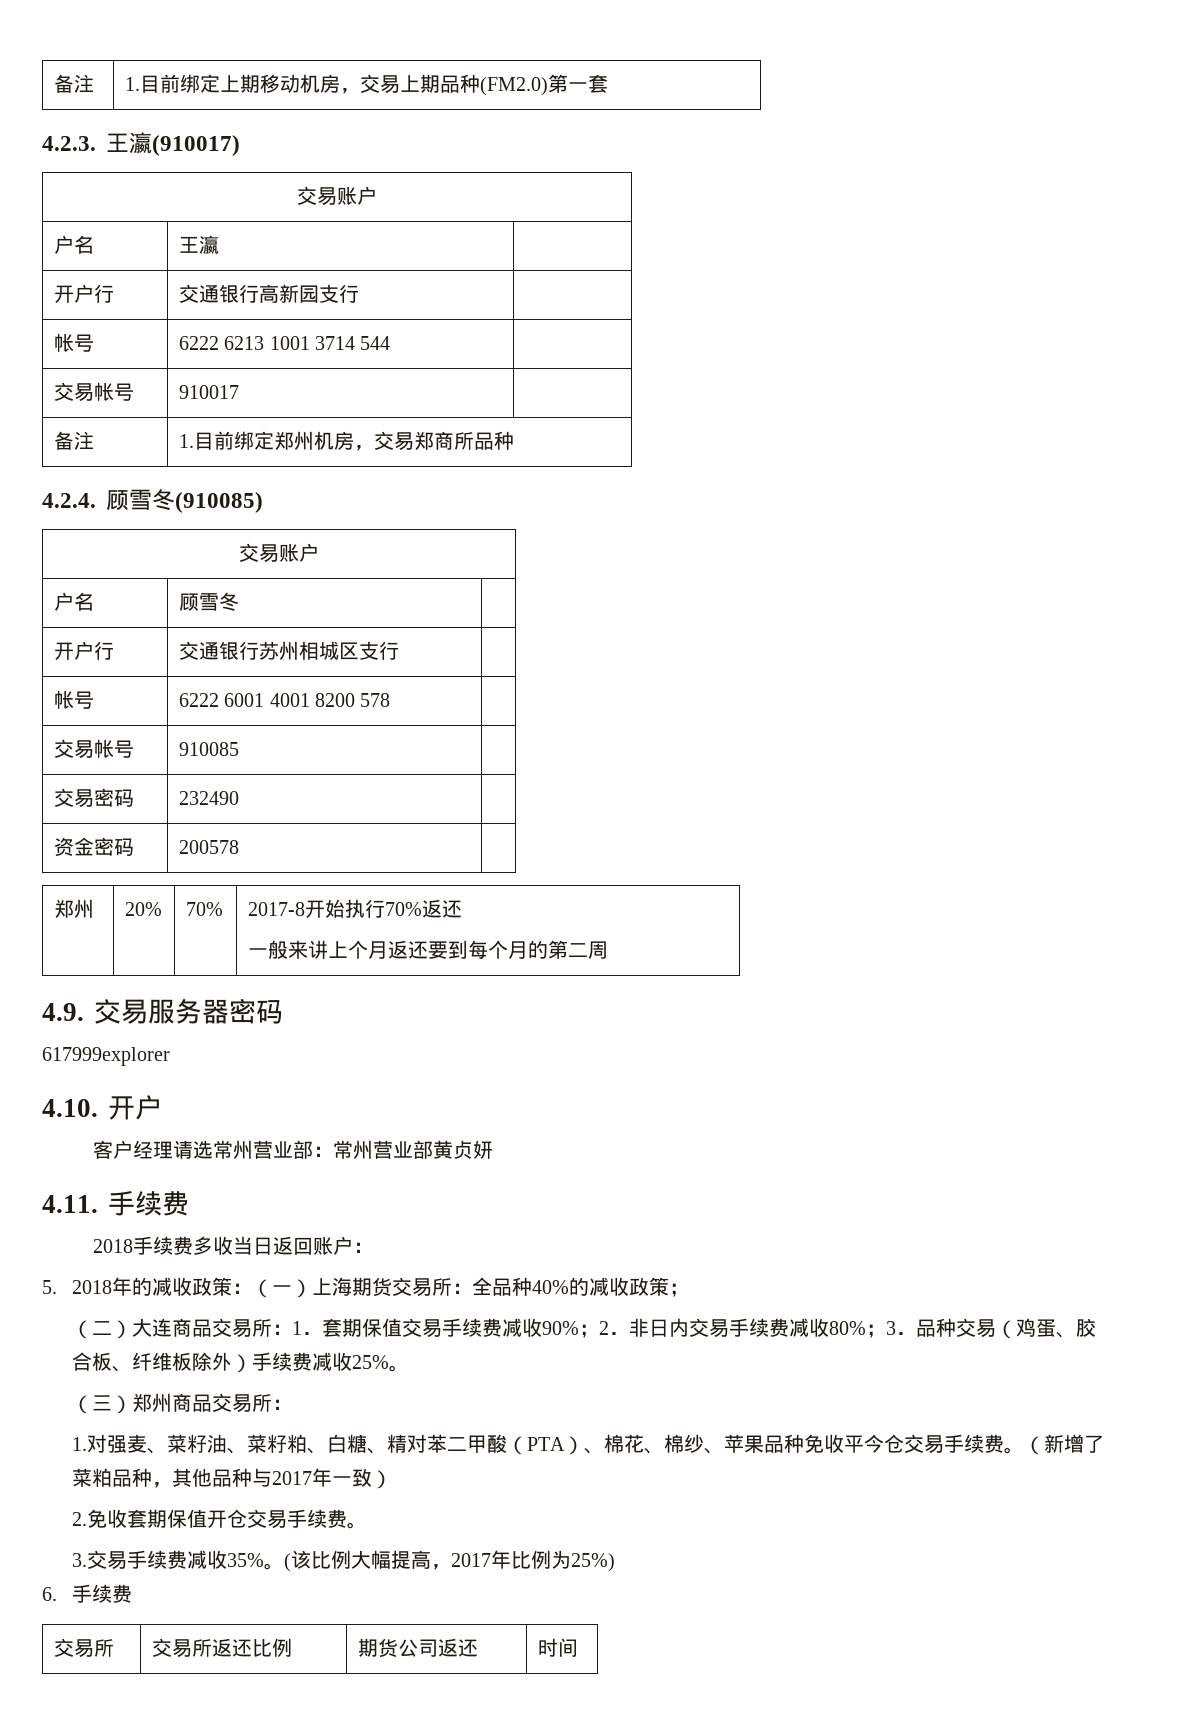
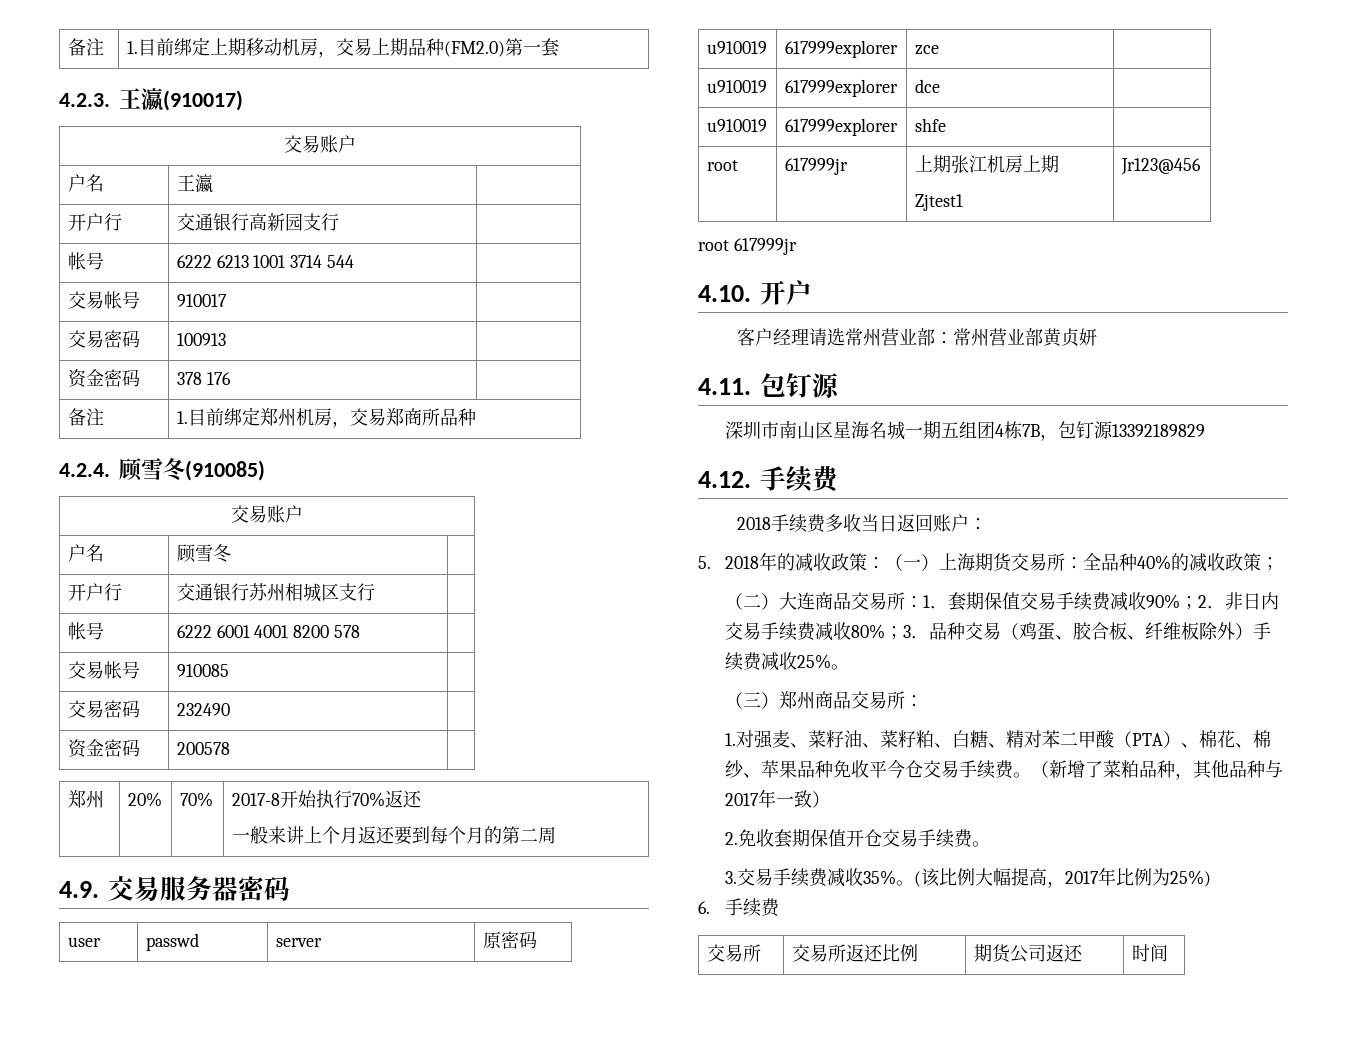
(239, 392) none -> [67,330,140,348] [176,333,226,346] [67,369,140,388] [176,372,231,385] // 交易密码 | 100913 | // 资金密码 | 378 176 |
[42,1047,170,1066] // 617999explorer -> [67,937,101,947] [145,933,199,951] [275,938,322,947] [482,931,537,949] [706,41,767,54] [784,40,898,58] [914,45,939,55] [706,80,767,93] [784,79,898,97] [914,79,940,93] [706,119,767,132] [784,118,898,136] [914,118,946,132] [706,160,738,171] [784,158,848,175] [914,155,1059,173] [914,194,963,211] [1120,158,1201,175] [698,238,797,255] // user | passwd | server | 原密码 // u910019 | 617999explorer | zce | // u910019 | 617999explorer | dce | // u910019 | 617999explorer | shfe | // root | 617999jr | 上期张江机房上期 // Zjtest1 | Jr123@456 // root 617999jr
(98, 1204) none -> [760,373,840,398] [724,420,1205,441] [698,471,751,488] 包钉源 // 深圳市南山区星海名城一期五组团4栋7B，包钉源13392189829 // 4.12.

